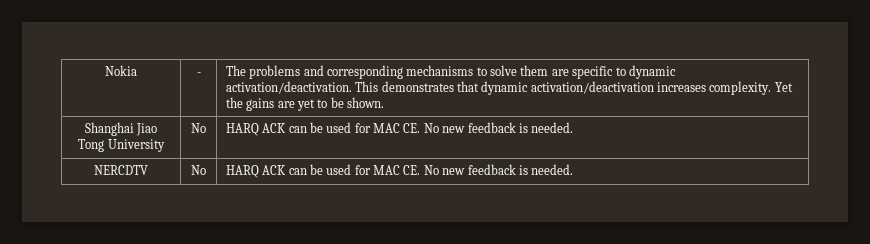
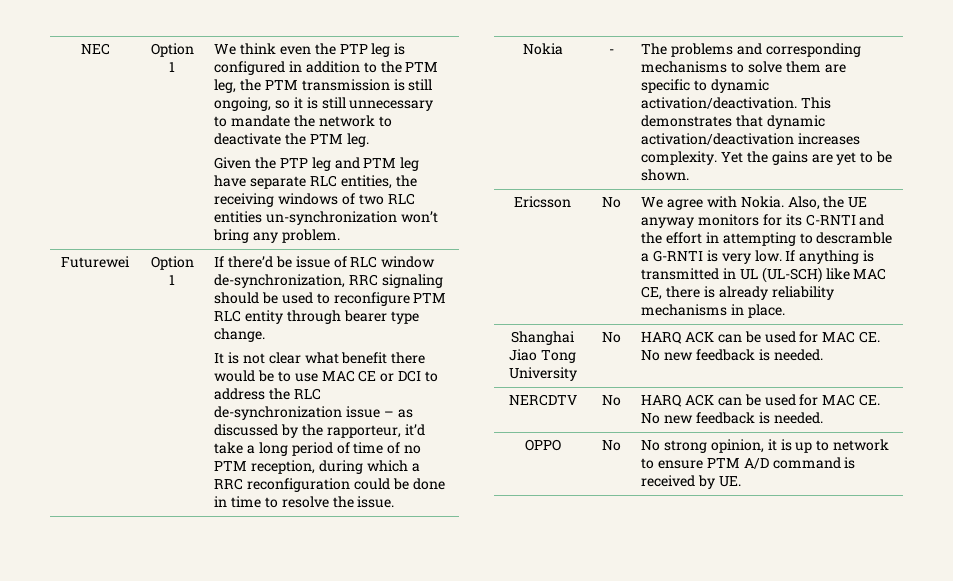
(105, 70) none -> [80,43,110,55] [150,43,194,57] [169,62,175,72] [214,43,406,57] [214,61,439,75] [214,79,433,93] [214,97,434,111] [214,115,392,127] [214,133,369,147] [214,157,420,171] [214,175,417,189] [214,193,415,207] [214,211,438,225] [213,229,340,243] [61,256,130,268] [150,256,194,270] [169,275,175,285] [214,256,436,268] [214,274,443,288] [214,292,447,306] [214,310,419,324] [214,328,266,342] [214,352,426,364] [214,370,438,382] [214,388,321,400] [214,406,413,420] [214,424,425,438] [214,442,421,456] [214,460,420,474] [214,478,445,492] [214,496,395,508] NEC | Option 1 | We think even the PTP leg is configured in addition to the PTM leg, the PTM transmission is still ongoing, so it is still unnecessary to mandate the network to deactivate the PTM leg. // Given the PTP leg and PTM leg have separate RLC entities, the receiving windows of two RLC entities un-synchronization won’t bring any problem. // Futurewei | Option 1 | If there’d be issue of RLC window de-synchronization, RRC signaling should be used to reconfigure PTM RLC entity through bearer type change. // It is not clear what benefit there would be to use MAC CE or DCI to address the RLC de-synchronization issue – as discussed by the rapporteur, it’d take a long period of time of no PTM reception, during which a RRC reconfiguration could be done in time to resolve the issue. //
(385, 102) none -> [514,196,571,208] [601,197,621,208] [641,196,868,210] [641,214,885,228] [641,232,893,246] [641,250,874,264] [641,267,887,283] [641,286,834,300] [641,304,785,318] // Ericsson | No | We agree with Nokia. Also, the UE anyway monitors for its C-RNTI and the effort in attempting to descramble a G-RNTI is very low. If anything is transmitted in UL (UL-SCH) like MAC CE, there is already reliability mechanisms in place.
(574, 169) none -> [524,439,561,451] [601,440,621,451] [641,439,889,453] [641,457,856,469] [641,475,741,489] // OPPO | No | No strong opinion, it is up to network to ensure PTM A/D command is received by UE.

